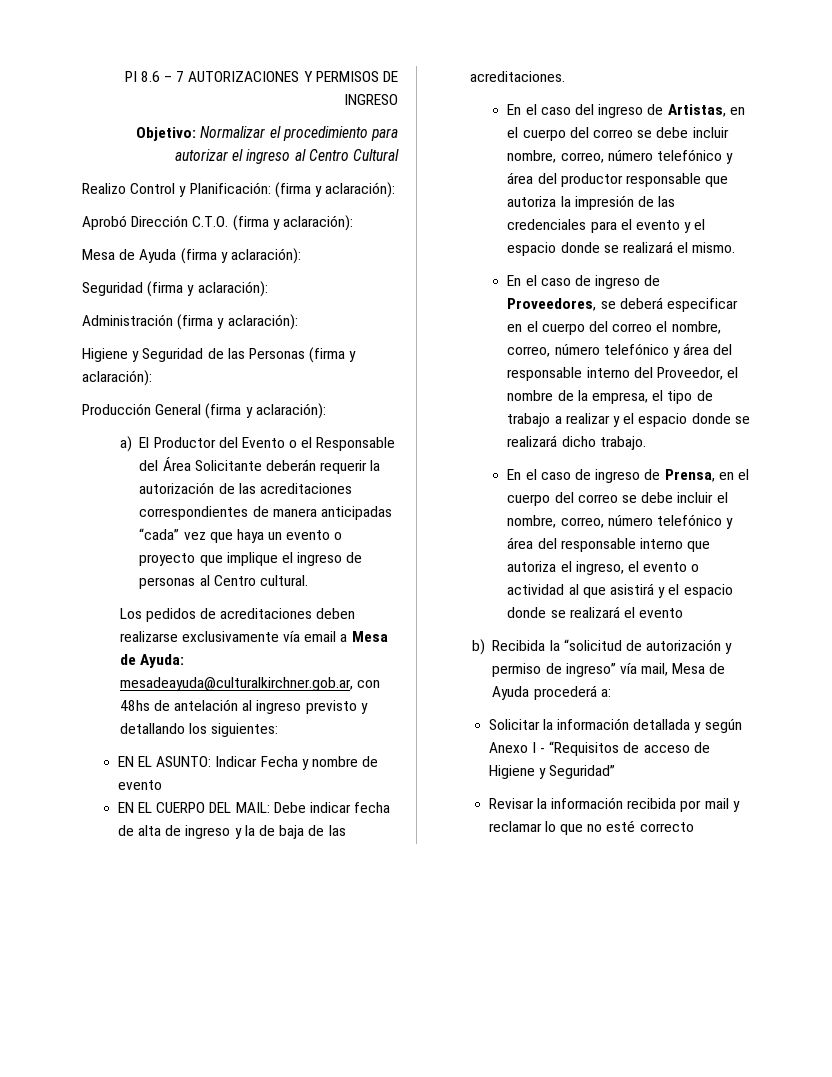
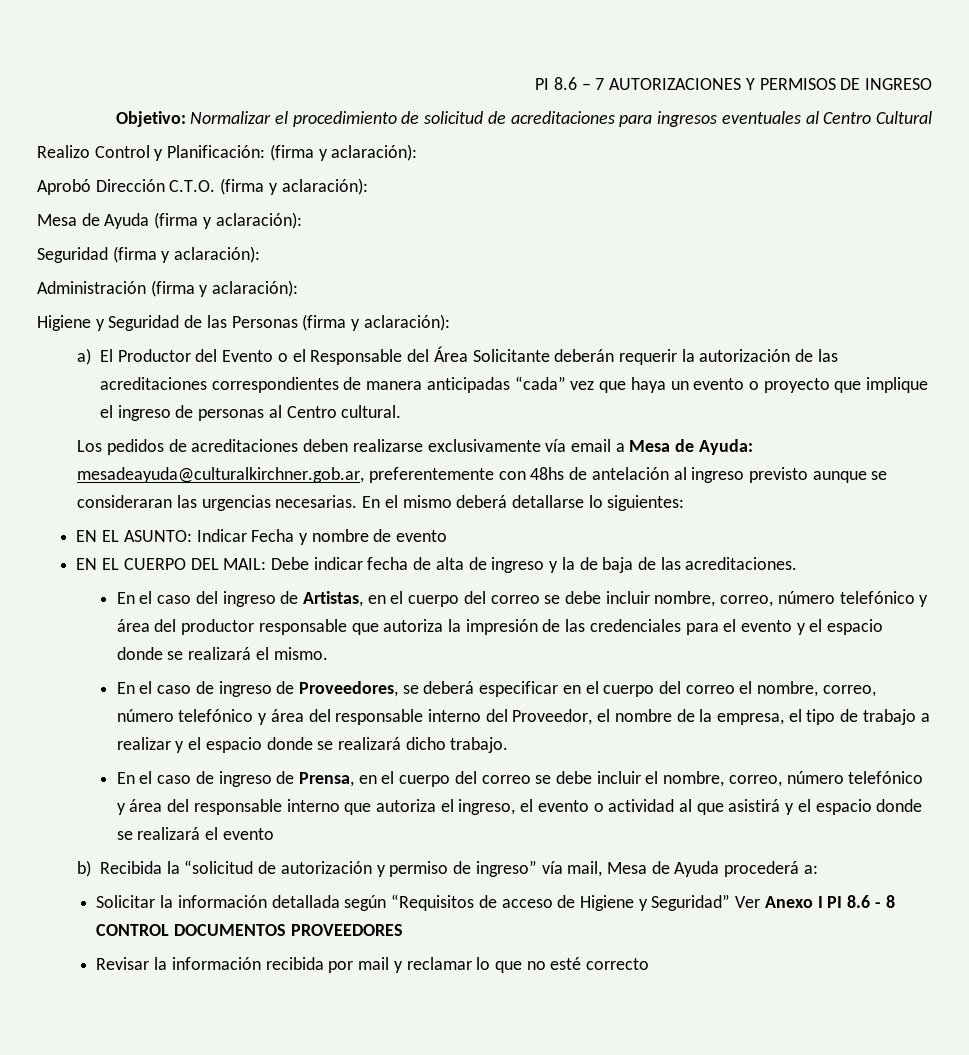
[371,128,398,141] [175,149,291,164] para autorizar el ingreso -> [401,111,801,127] de solicitud de acreditaciones para ingresos eventuales
[82,403,326,419] // Producción General (firma y aclaración): -> (450, 322) none
(353, 684) none -> [368,467,494,483] preferentemente
[360,703,368,714] [119,723,207,734] y detallando los -> [812,471,888,483] [77,495,603,511] aunque se consideraran las urgencias necesarias. En el mismo deberá detallarse lo
[694,719,742,733] [488,742,545,753] y según Anexo I - -> [344,895,387,911] según
(615, 772) none -> [735,895,895,908] [96,924,403,936] Ver Anexo I PI 8.6 - 8 CONTROL DOCUMENTOS PROVEEDORES

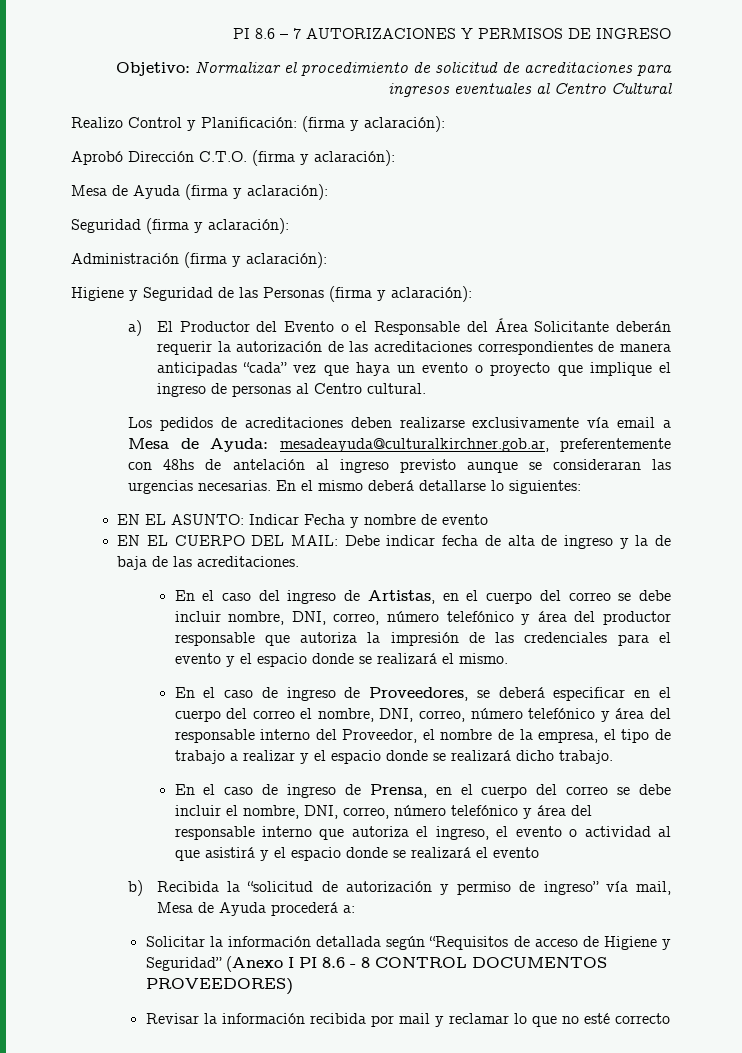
(716, 599) none -> [291,611,326,625] DNI,
(819, 689) none -> [379,708,414,722] DNI,
(725, 779) none -> [303,805,338,819] DNI,
[735,896,813,908] Ver Anexo -> [225,956,283,972] (Anexo
[290,924,403,936] PROVEEDORES -> [145,978,293,995] PROVEEDORES)

